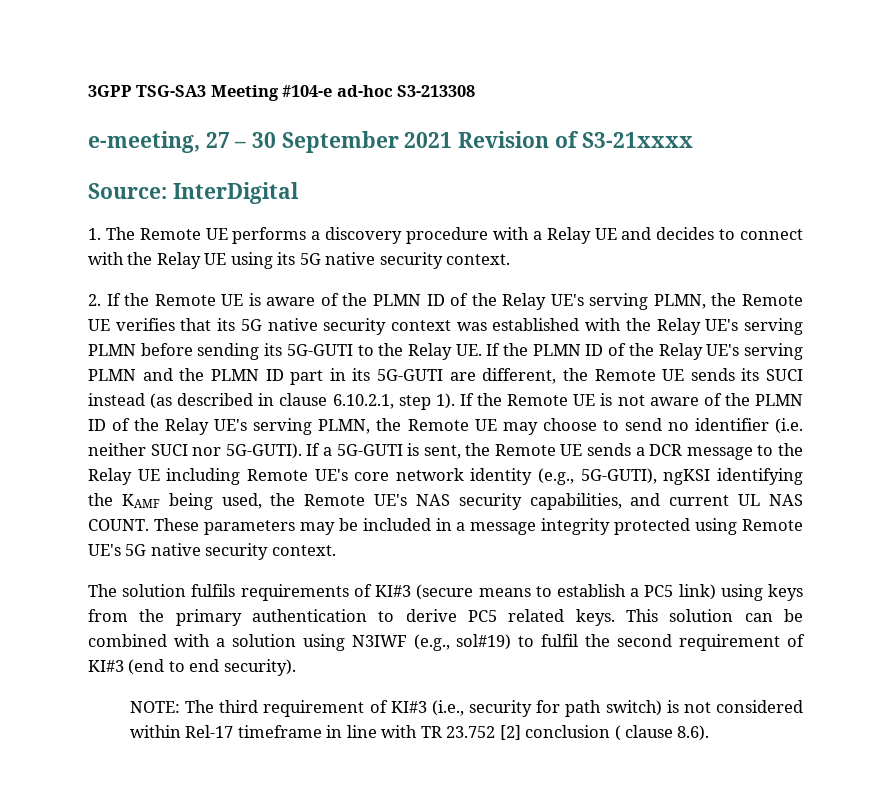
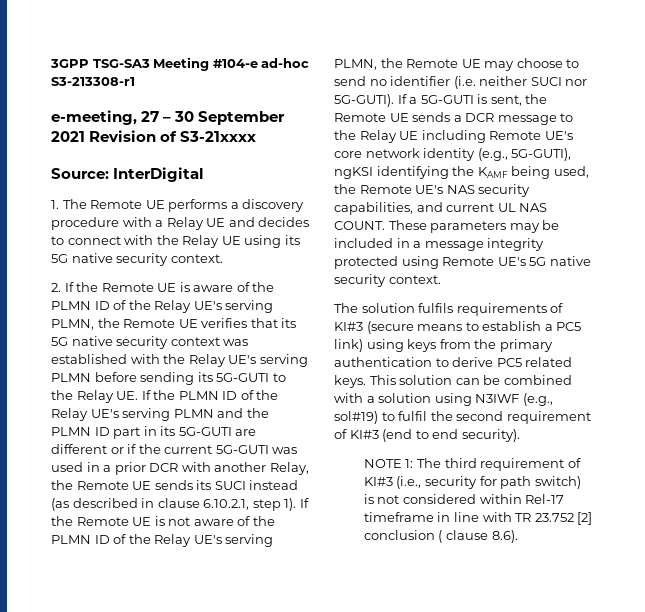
[397,85,476,97] S3-213308 -> [51,77,135,86] S3-213308-r1
[482,368,557,384] different, -> [51,444,298,454] [51,462,309,475] different or if the current 5G-GUTI was used in a prior DCR with another Relay,
[129,701,180,713] NOTE: -> [363,459,414,468] NOTE 1:

